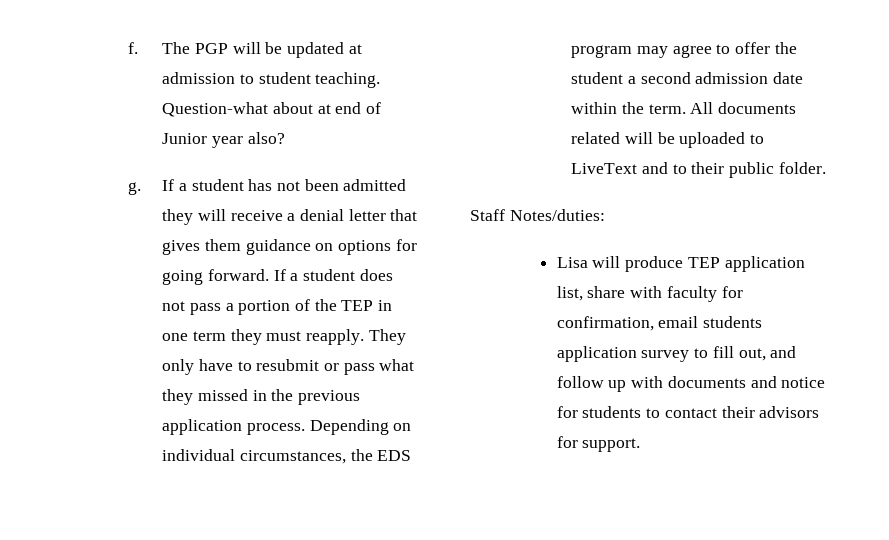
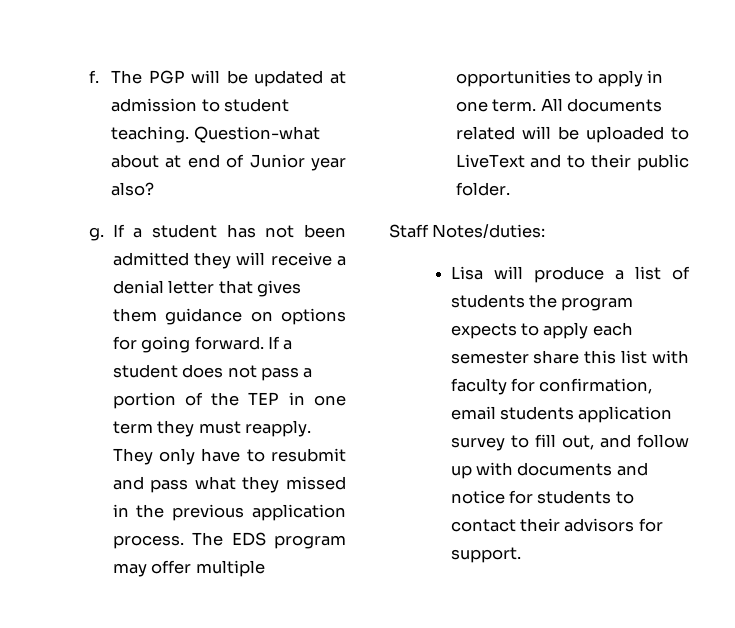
[323,363,339,371] or -> [112,476,144,490] and
[309,419,412,435] [162,449,412,464] [571,42,797,58] [571,72,803,84] [571,102,644,114] Depending on individual circumstances, the EDS program may agree to offer the student a second admission date within the -> [192,532,346,549] [112,560,265,577] [455,70,663,87] [455,101,488,112] The EDS program may offer multiple opportunities to apply in one
[687,256,805,272] [556,286,626,301] TEP application list, share -> [614,266,690,280] [450,294,634,311] [450,322,633,339] [450,350,648,364] a list of students the program expects to apply each semester share this list

